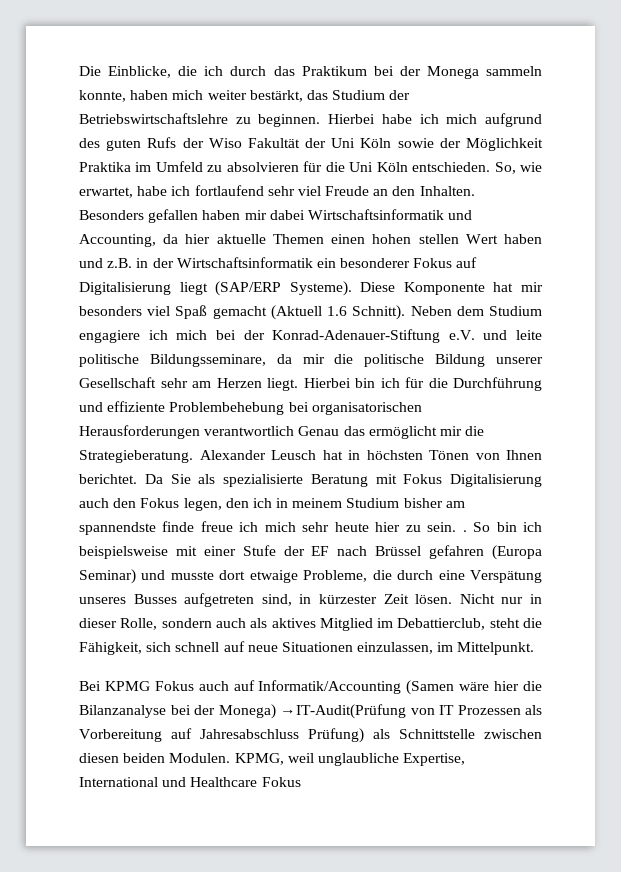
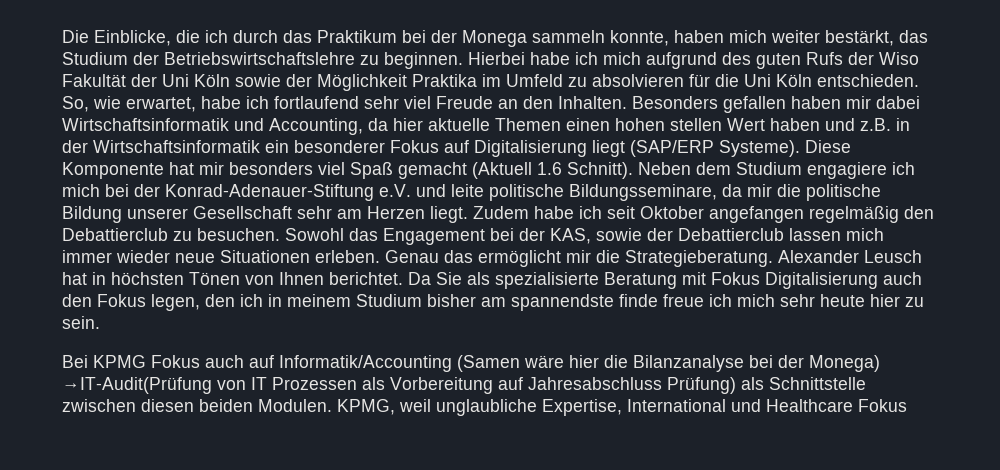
[303,377,542,391] [79,401,422,415] [79,425,295,439] Hierbei bin ich für die Durchführung und effiziente Problembehebung bei organisatorischen Herausforderungen verantwortlich -> [473,206,934,223] [62,228,884,245] [62,250,380,263] Zudem habe ich seit Oktober angefangen regelmäßig den Debattierclub zu besuchen. Sowohl das Engagement bei der KAS, sowie der Debattierclub lassen mich immer wieder neue Situationen erleben.
[462,522,542,532] [79,545,542,560] [79,569,542,584] [79,593,543,607] [79,618,543,631] [79,641,535,655] . So bin ich beispielsweise mit einer Stufe der EF nach Brüssel gefahren (Europa Seminar) und musste dort etwaige Probleme, die durch eine Verspätung unseres Busses aufgetreten sind, in kürzester Zeit lösen. Nicht nur in dieser Rolle, sondern auch als aktives Mitglied im Debattierclub, steht die Fähigkeit, sich schnell auf neue Situationen einzulassen, im Mittelpunkt. -> (100, 322) none

